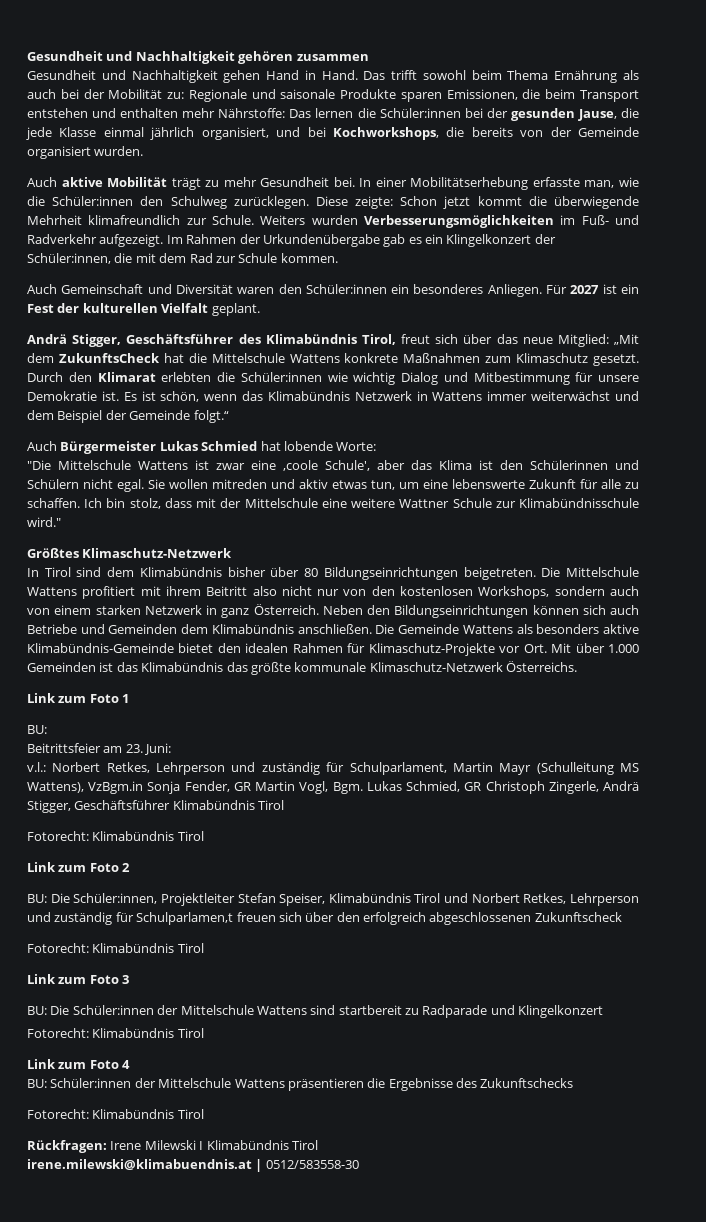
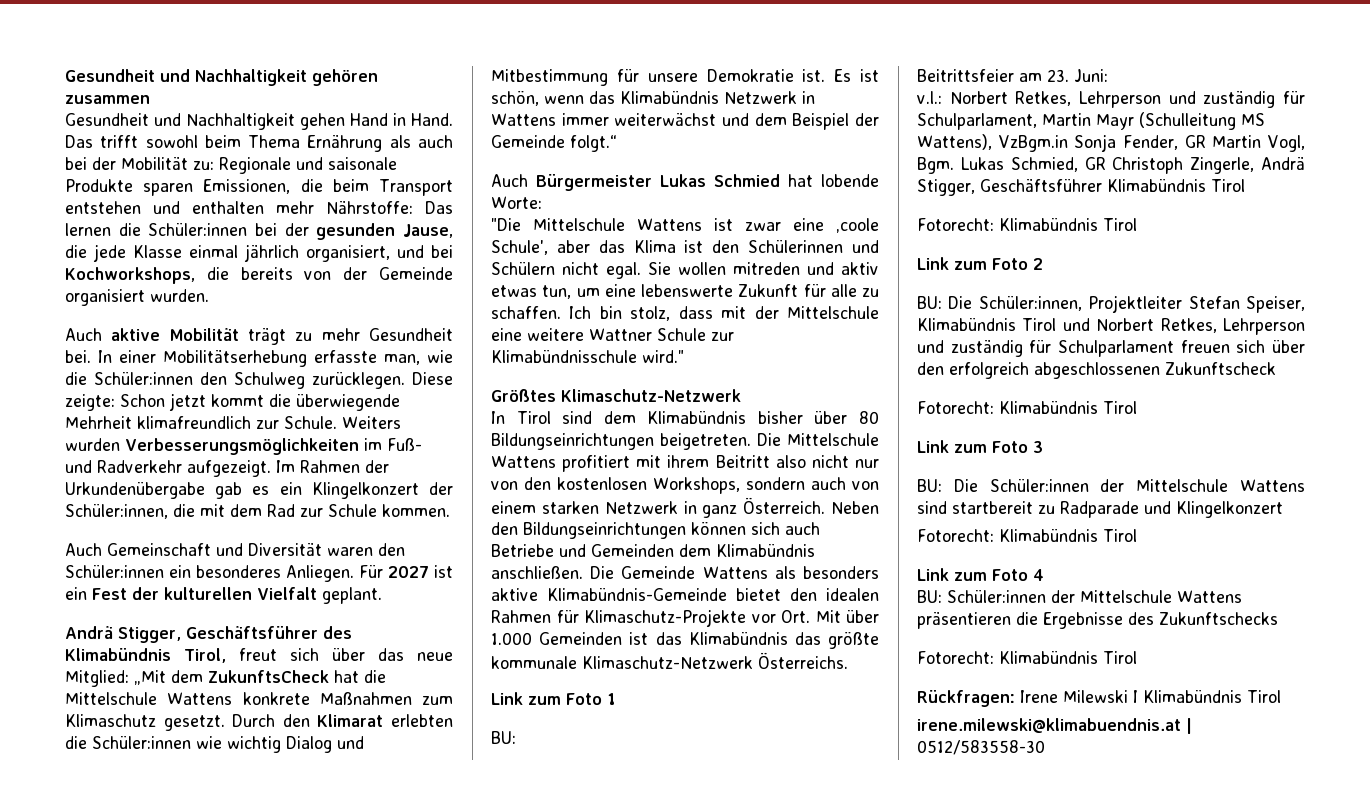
[136,912,234,925] Schulparlamen,t -> [1058,340,1174,357] Schulparlament

